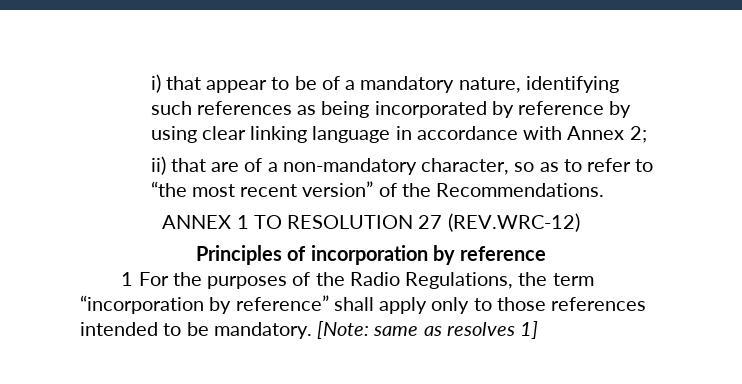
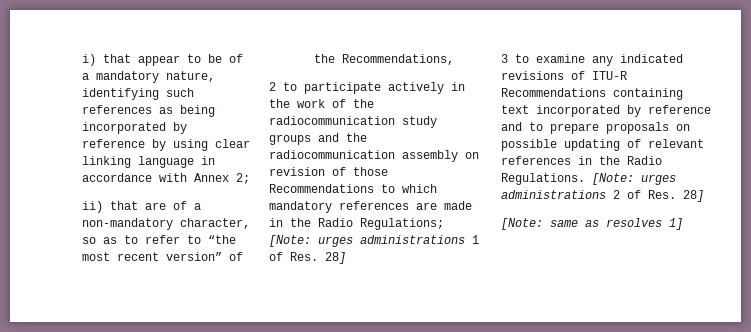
[436,183,605,197] [162,213,580,232] [195,245,547,265] [121,272,594,289] [80,295,647,314] [80,322,312,339] Recommendations. // ANNEX 1 TO RESOLUTION 27 (REV.WRC-12) // Principles of incorporation by reference // 1 For the purposes of the Radio Regulations, the term “incorporation by reference” shall apply only to those references intended to be mandatory. -> [341,54,454,65] [269,82,465,94] [269,99,374,108] [269,116,437,128] [269,133,367,145] [269,150,479,162] [269,167,388,176] [269,184,437,193] [269,201,472,213] [269,218,444,230] [269,235,479,247] [269,252,346,264] [501,54,683,66] [501,71,627,80] [501,88,683,100] [501,105,711,117] [501,122,690,134] [501,139,704,151] [501,156,662,165] [501,173,676,185] [501,190,704,202] Recommendations, // 2 to participate actively in the work of the radiocommunication study groups and the radiocommunication assembly on revision of those Recommendations to which mandatory references are made in the Radio Regulations; [Note: urges administrations 1 of Res. 28] // 3 to examine any indicated revisions of ITU-R Recommendations containing text incorporated by reference and to prepare proposals on possible updating of relevant references in the Radio Regulations. [Note: urges administrations 2 of Res. 28] //

